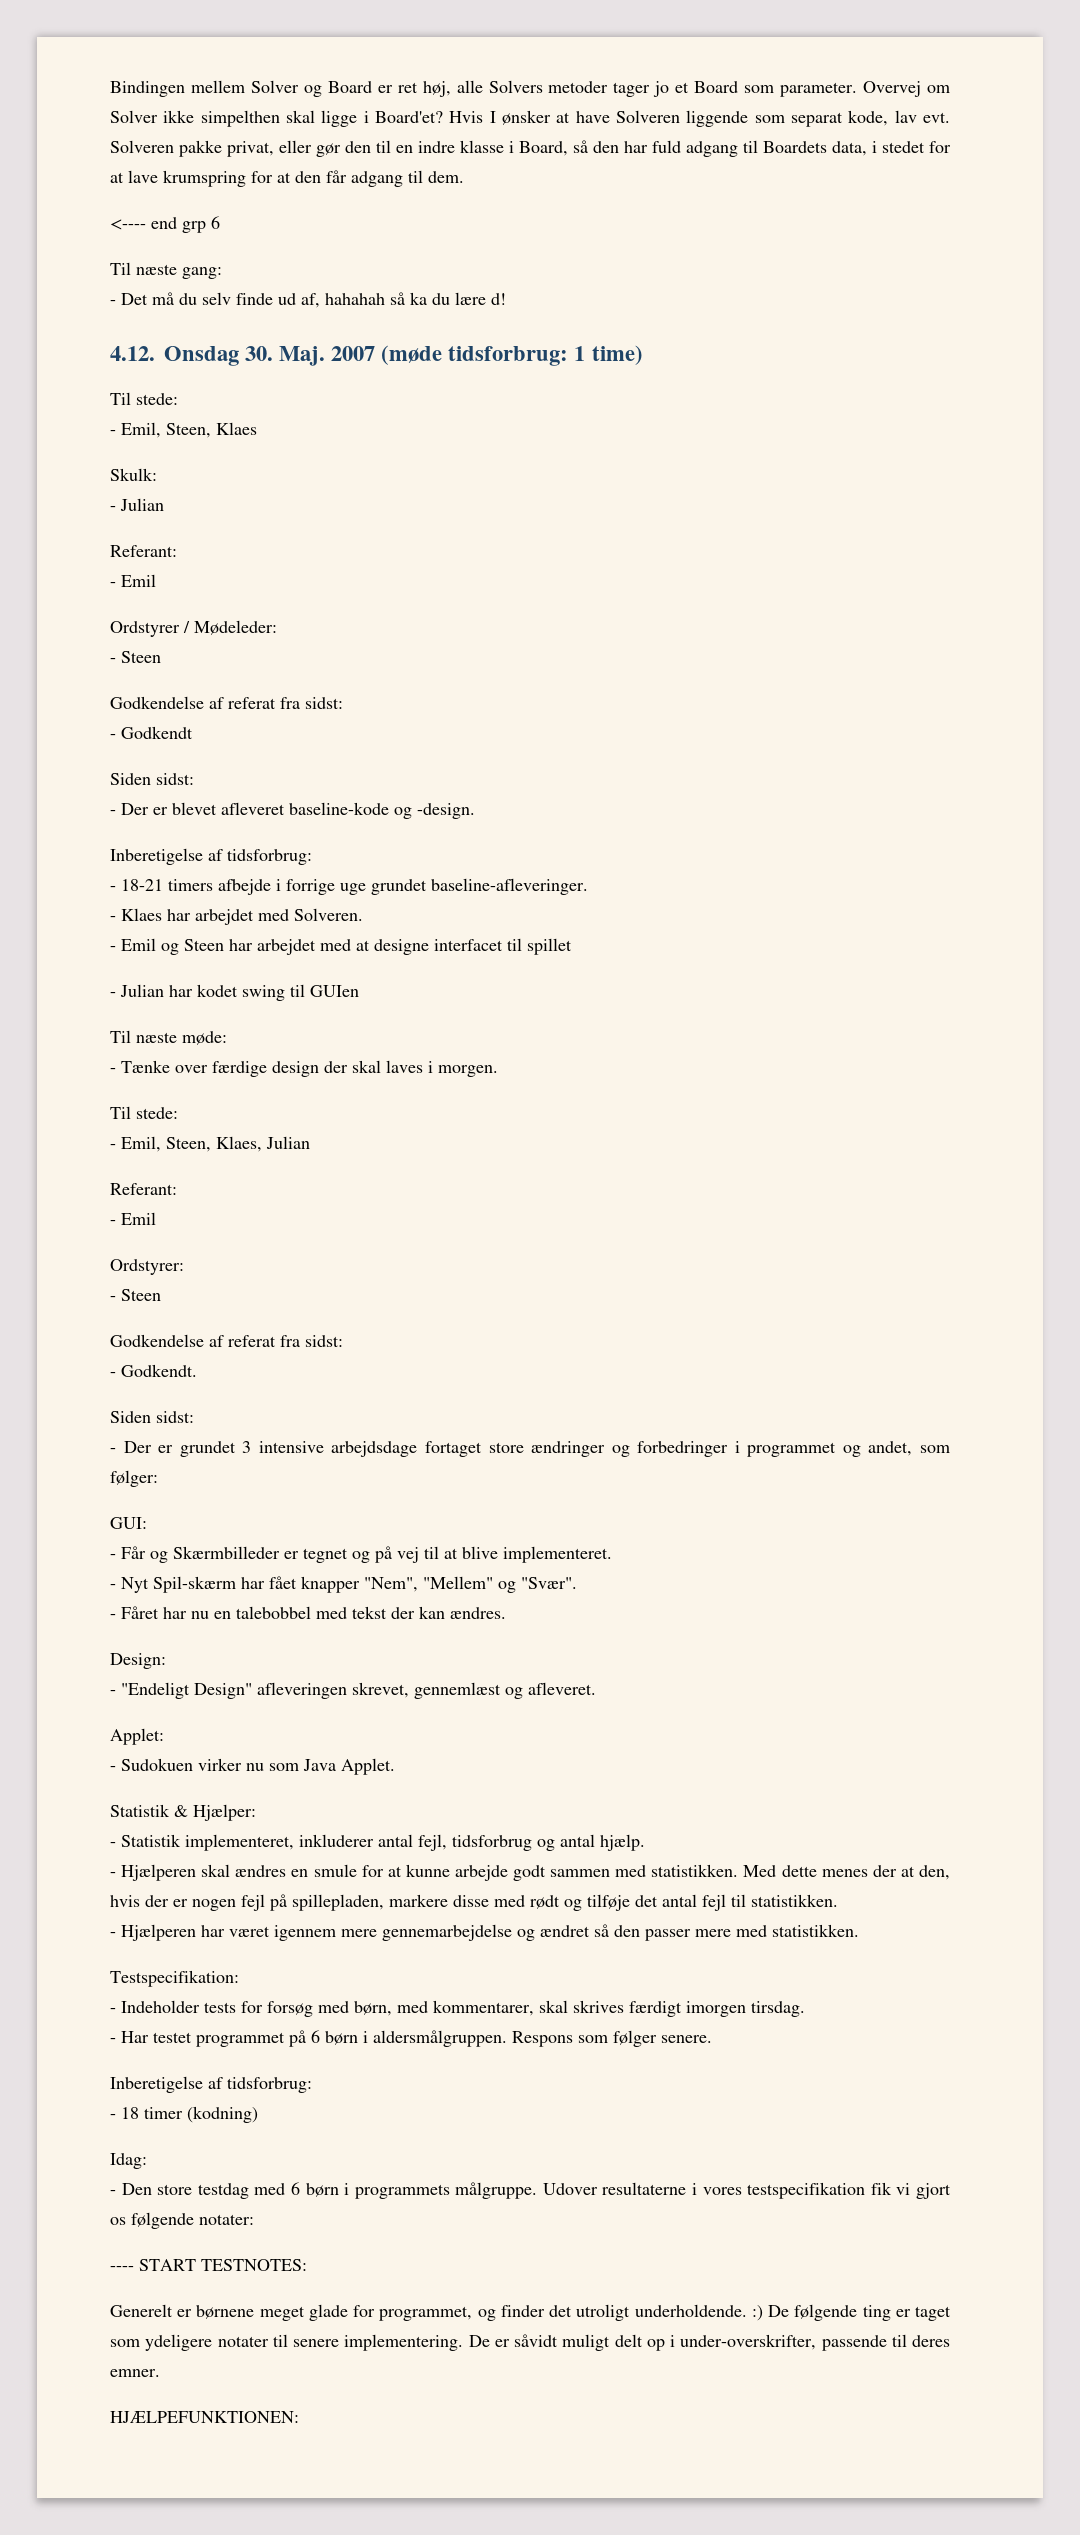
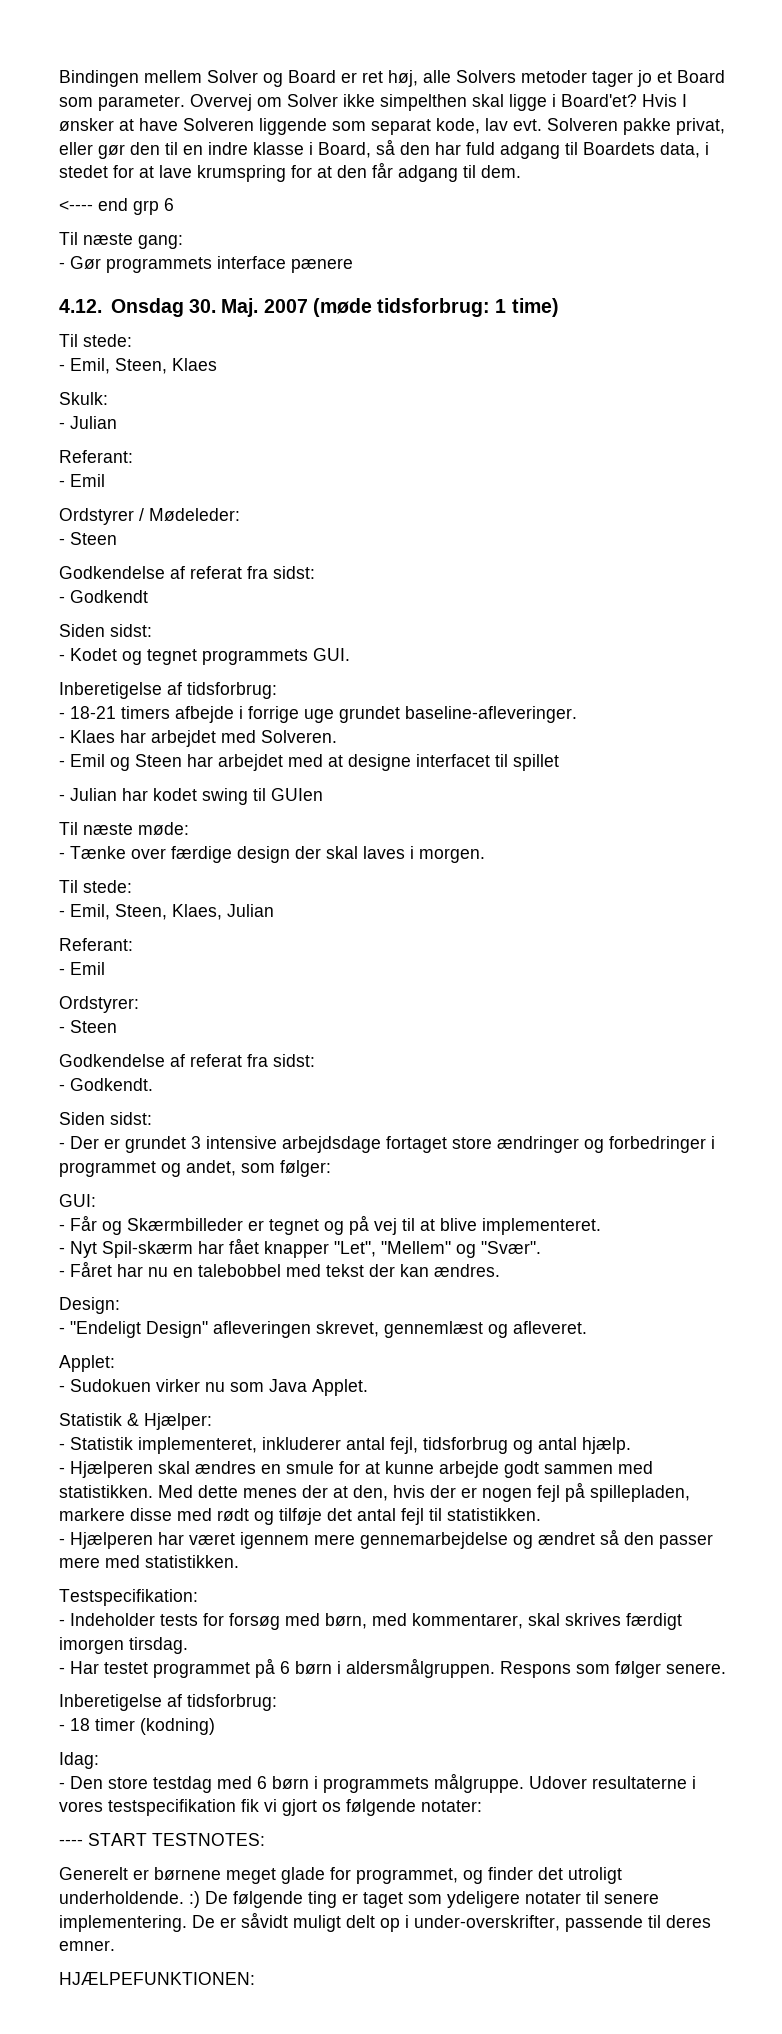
[121,292,506,308] Det må du selv finde ud af, hahahah så ka du lære d! -> [70,256,353,273] Gør programmets interface pænere
[121,802,475,819] Der er blevet afleveret baseline-kode og -design. -> [70,648,350,665] Kodet og tegnet programmets GUI.
[364,1577,418,1592] "Nem", -> [334,1241,376,1257] "Let",

